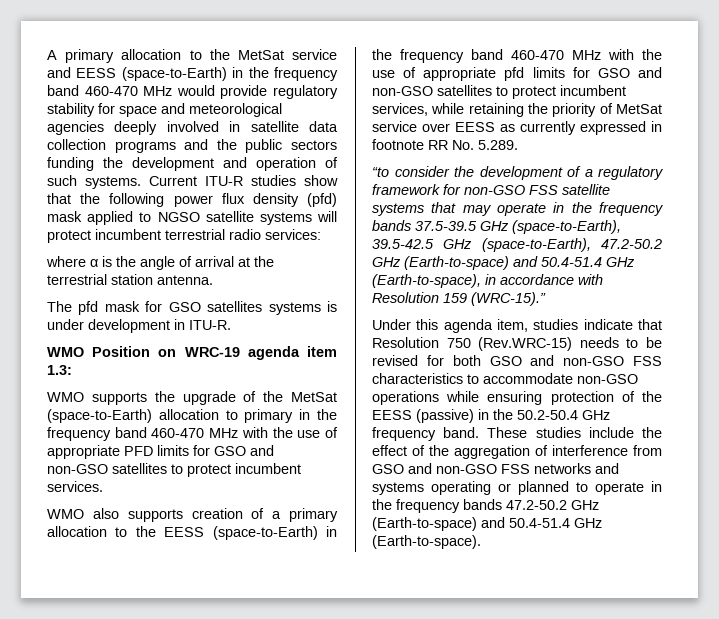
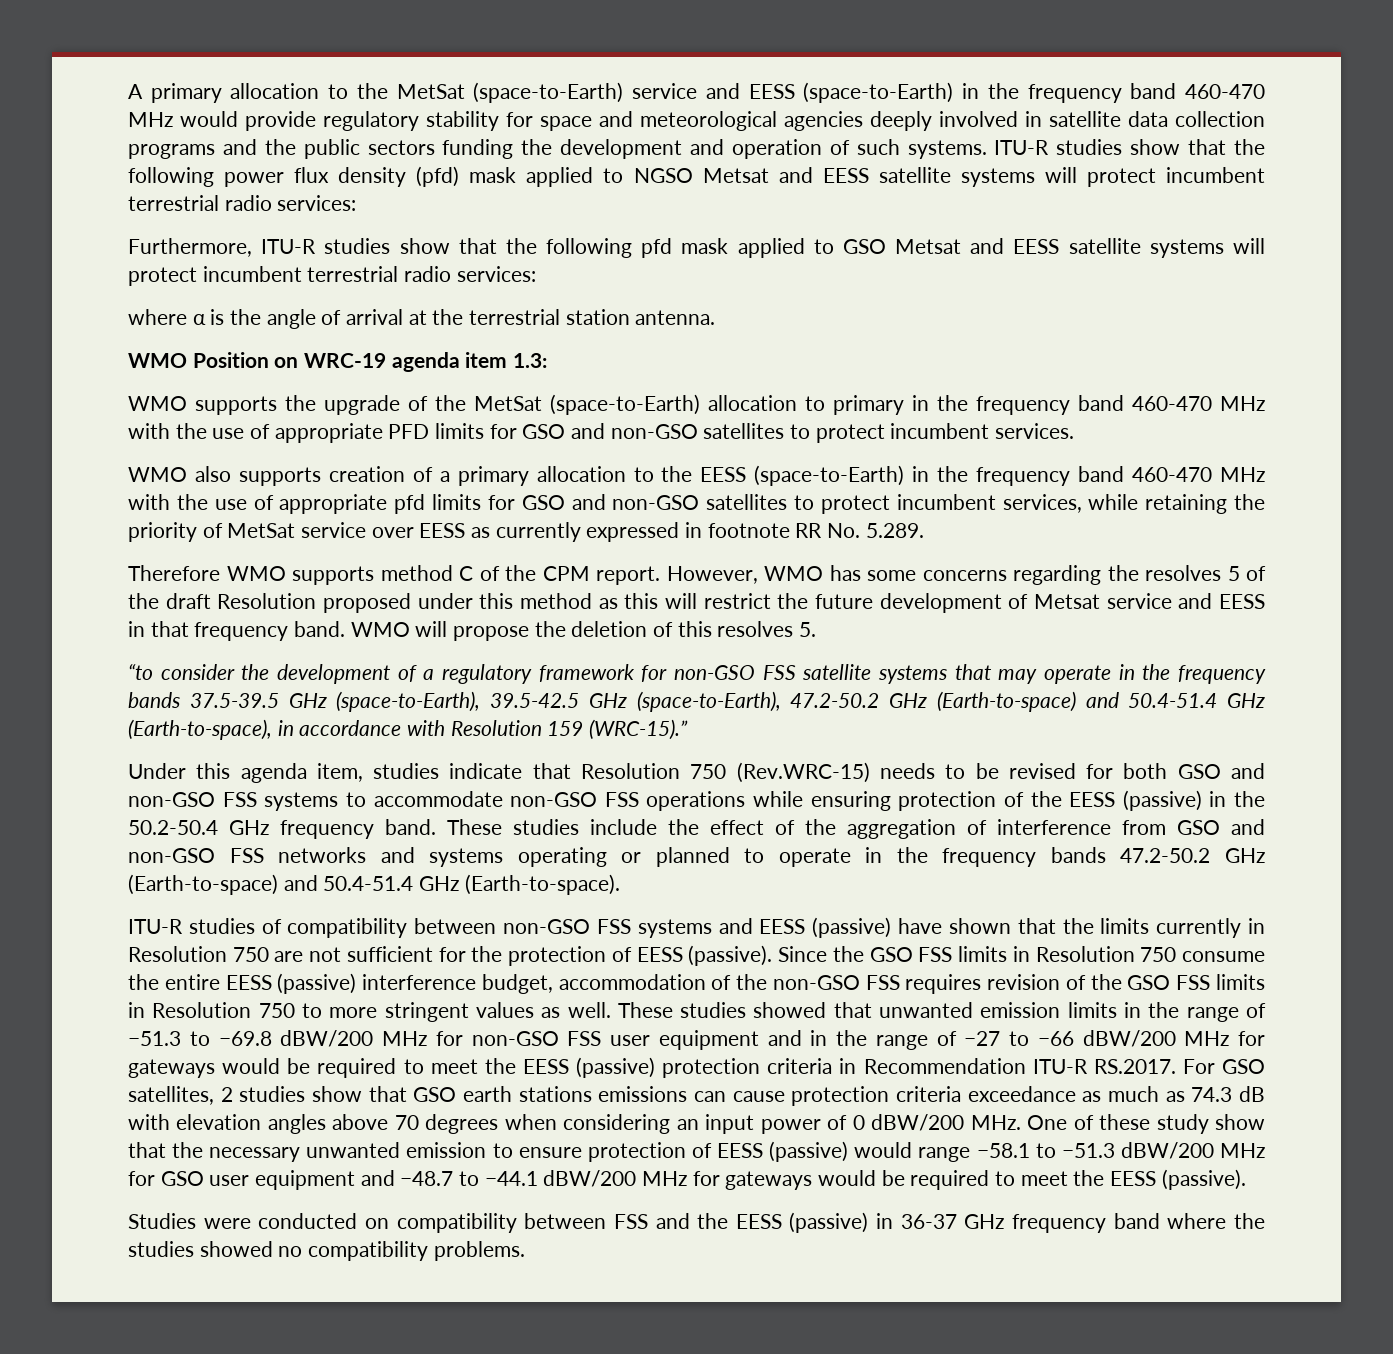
(284, 55) none -> [473,82,624,103] (space-to-Earth)
[149,176,197,186] Current -> (987, 149) none
(200, 217) none -> [702,167,1265,187] [128,195,357,211] [128,238,1060,258] Metsat and EESS satellite systems will protect incumbent terrestrial radio services: // Furthermore, ITU-R studies show that the following pfd mask applied to GSO Metsat and EESS
[47,301,337,315] [47,319,231,333] // The pfd mask for GSO satellites systems is under development in ITU-R. -> (716, 317) none
(518, 145) none -> [128,565,1266,585] [128,593,1265,613] [128,621,817,641] // Therefore WMO supports method C of the CPM report. However, WMO has some concerns regarding the resolves 5 of the draft Resolution proposed under this method as this will restrict the future development of Metsat service and EESS in that frequency band. WMO will propose the deletion of this resolves 5.
[372,373,463,384] characteristics -> [264,792,339,811] systems
(638, 379) none -> [604,792,639,807] FSS
(481, 542) none -> [128,917,1266,938] [128,945,1265,966] [128,973,1265,994] [128,1002,1266,1022] [128,1030,1265,1050] [128,1057,1265,1078] [128,1086,1265,1106] [128,1114,1266,1134] [128,1141,1265,1162] [128,1169,1246,1190] [128,1212,1265,1233] [128,1241,525,1261] // ITU-R studies of compatibility between non-GSO FSS systems and EESS (passive) have shown that the limits currently in Resolution 750 are not sufficient for the protection of EESS (passive). Since the GSO FSS limits in Resolution 750 consume the entire EESS (passive) interference budget, accommodation of the non-GSO FSS requires revision of the GSO FSS limits in Resolution 750 to more stringent values as well. These studies showed that unwanted emission limits in the range of −51.3 to −69.8 dBW/200 MHz for non-GSO FSS user equipment and in the range of −27 to −66 dBW/200 MHz for gateways would be required to meet the EESS (passive) protection criteria in Recommendation ITU-R RS.2017. For GSO satellites, 2 studies show that GSO earth stations emissions can cause protection criteria exceedance as much as 74.3 dB with elevation angles above 70 degrees when considering an input power of 0 dBW/200 MHz. One of these study show that the necessary unwanted emission to ensure protection of EESS (passive) would range −58.1 to −51.3 dBW/200 MHz for GSO user equipment and −48.7 to −44.1 dBW/200 MHz for gateways would be required to meet the EESS (passive). // Studies were conducted on compatibility between FSS and the EESS (passive) in 36-37 GHz frequency band where the studies showed no compatibility problems.

